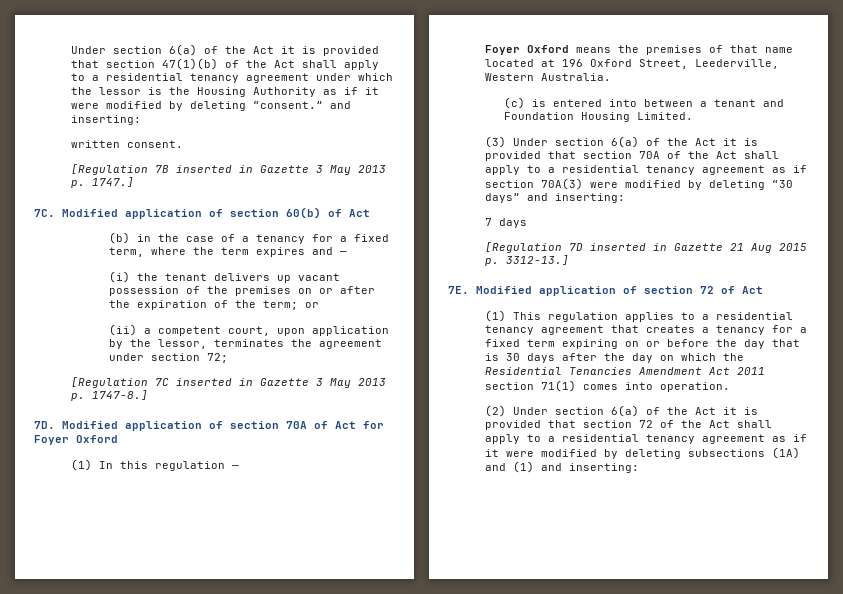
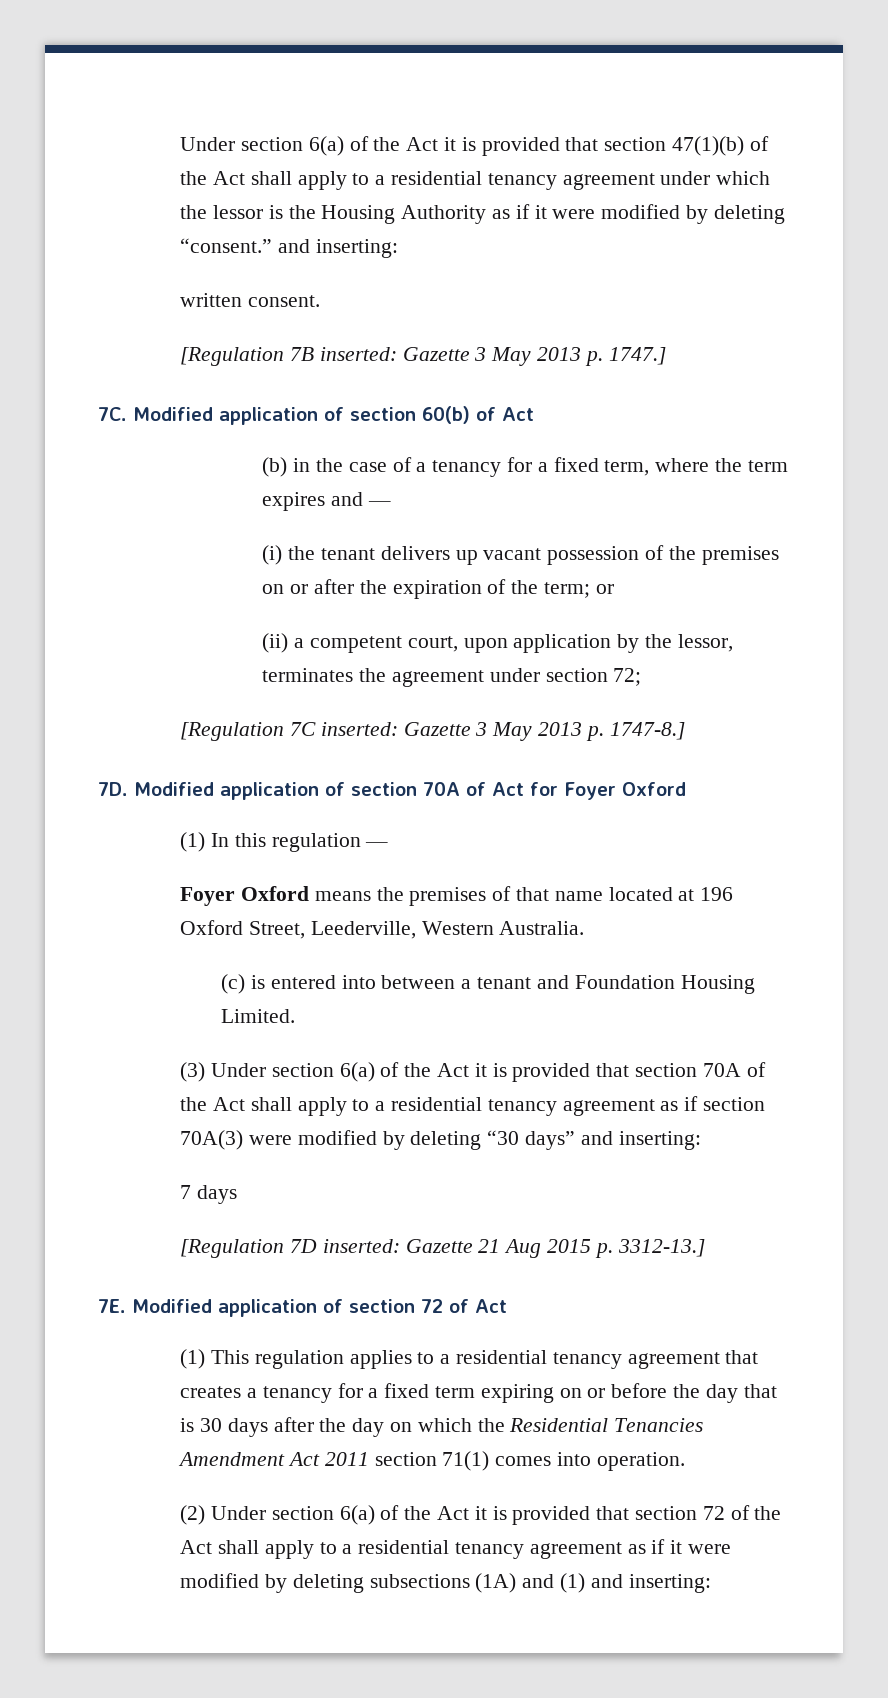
[176,165,254,173] inserted in -> [319,347,397,361] inserted:
[176,378,254,386] inserted in -> [320,722,398,736] inserted:
[590,243,668,251] inserted in -> [322,1239,400,1253] inserted:

